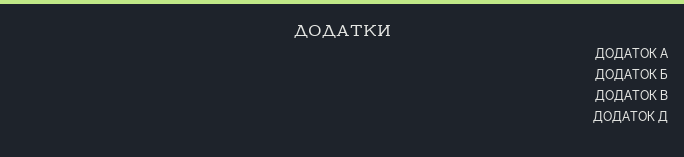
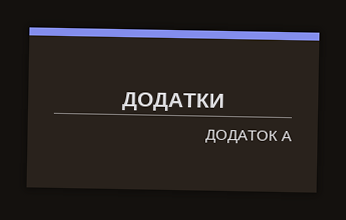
[594,69,668,81] [594,90,668,102] [592,111,668,123] // ДОДАТОК Б // ДОДАТОК В // ДОДАТОК Д -> (292, 136) none

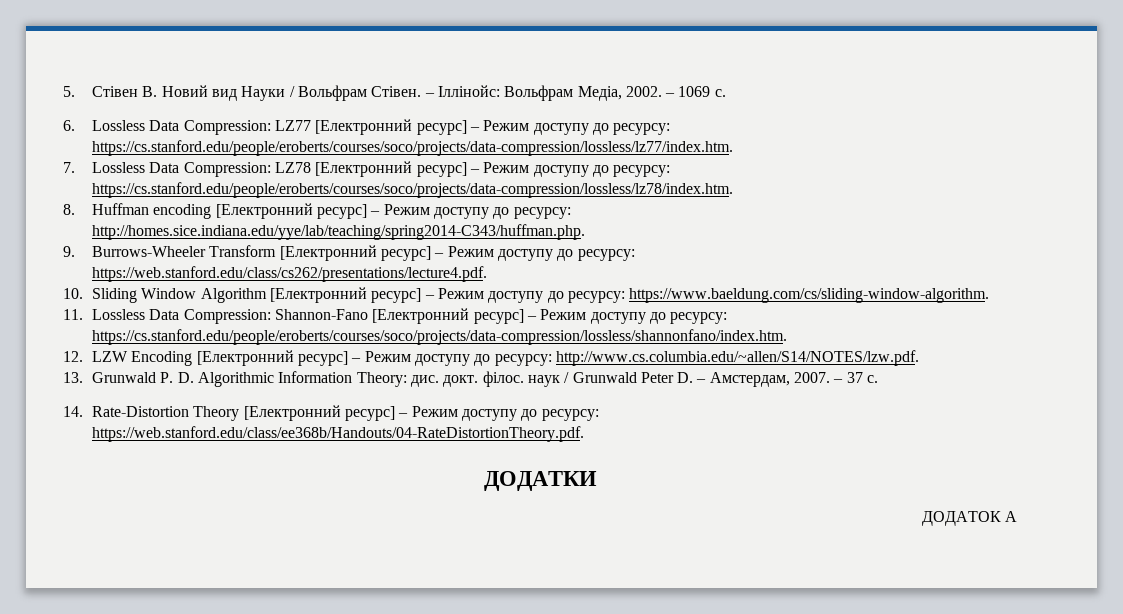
(121, 102) none -> [63,85,726,101] [63,119,671,135] [91,140,733,156] [63,161,671,177] [91,182,733,198] [63,203,571,219] [91,224,585,240] [63,245,635,261] [91,266,487,282] [63,287,990,303] [63,308,728,324] [91,329,787,345] [63,350,919,366] [63,371,879,387] [63,405,599,421] [91,426,584,442] 5. Стівен В. Новий вид Науки / Вольфрам Стівен. – Іллінойс: Вольфрам Медіа, 2002. – 1069 с. // 6. Lossless Data Compression: LZ77 [Електронний ресурс] – Режим доступу до ресурсу: https://cs.stanford.edu/people/eroberts/courses/soco/projects/data-compression/lossless/lz77/index.htm. // 7. Lossless Data Compression: LZ78 [Електронний ресурс] – Режим доступу до ресурсу: https://cs.stanford.edu/people/eroberts/courses/soco/projects/data-compression/lossless/lz78/index.htm. // 8. Huffman encoding [Електронний ресурс] – Режим доступу до ресурсу: http://homes.sice.indiana.edu/yye/lab/teaching/spring2014-C343/huffman.php. // 9. Burrows-Wheeler Transform [Електронний ресурс] – Режим доступу до ресурсу: https://web.stanford.edu/class/cs262/presentations/lecture4.pdf. // 10. Sliding Window Algorithm [Електронний ресурс] – Режим доступу до ресурсу: https://www.baeldung.com/cs/sliding-window-algorithm. // 11. Lossless Data Compression: Shannon-Fano [Електронний ресурс] – Режим доступу до ресурсу: https://cs.stanford.edu/people/eroberts/courses/soco/projects/data-compression/lossless/shannonfano/index.htm. // 12. LZW Encoding [Електронний ресурс] – Режим доступу до ресурсу: http://www.cs.columbia.edu/~allen/S14/NOTES/lzw.pdf. // 13. Grunwald P. D. Algorithmic Information Theory: дис. докт. філос. наук / Grunwald Peter D. – Амстердам, 2007. – 37 с. // 14. Rate-Distortion Theory [Електронний ресурс] – Режим доступу до ресурсу: https://web.stanford.edu/class/ee368b/Handouts/04-RateDistortionTheory.pdf. //

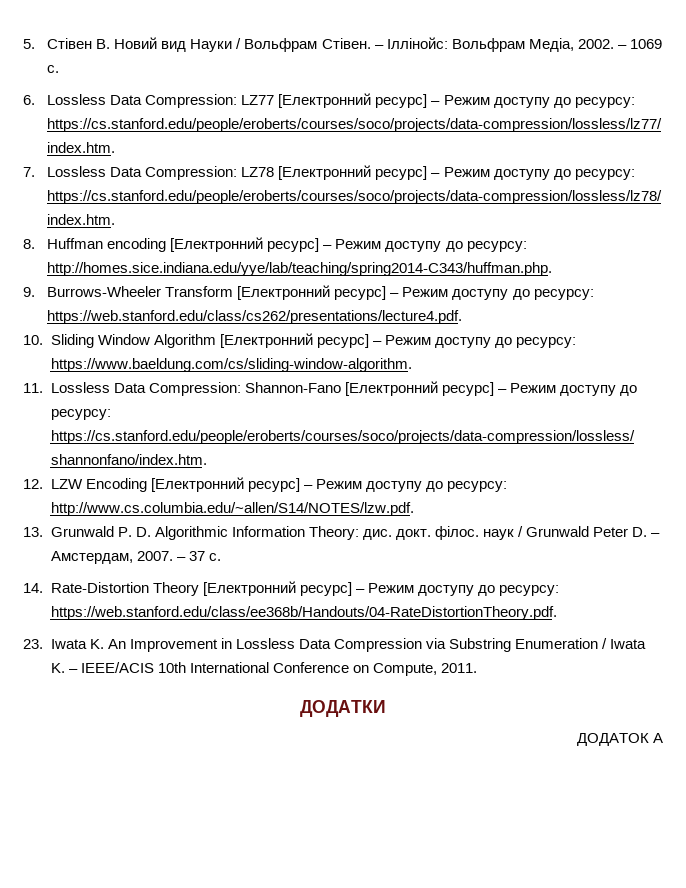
(584, 434) none -> [23,638,647,652] [50,662,477,676] // 23. Iwata K. An Improvement in Lossless Data Compression via Substring Enumeration / Iwata K. – IEEE/ACIS 10th International Conference on Compute, 2011.

